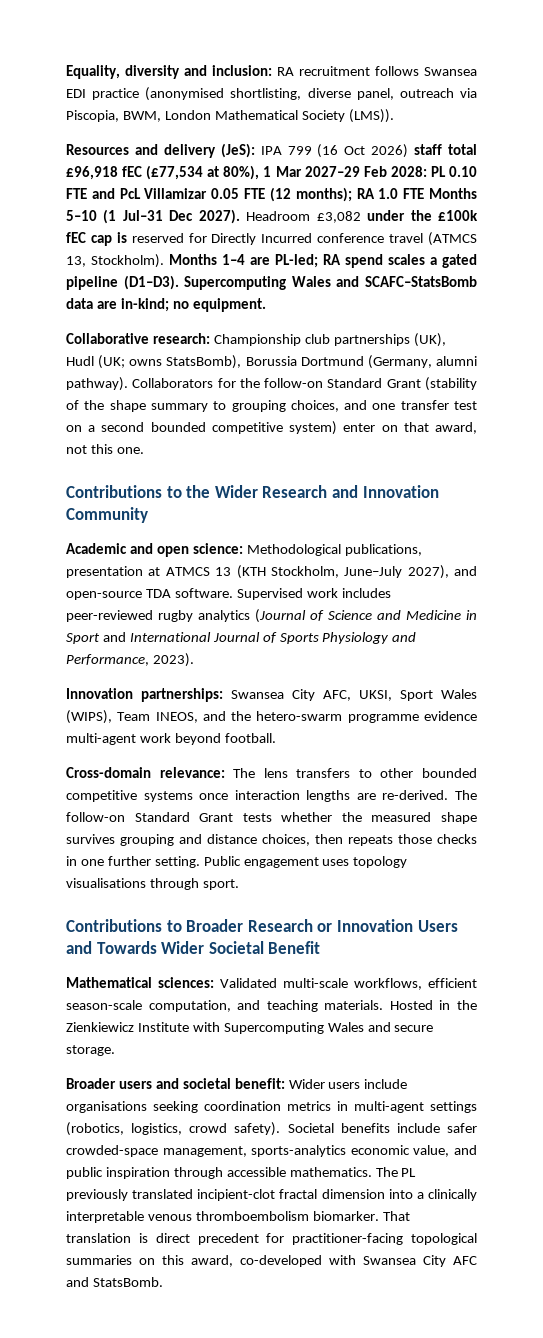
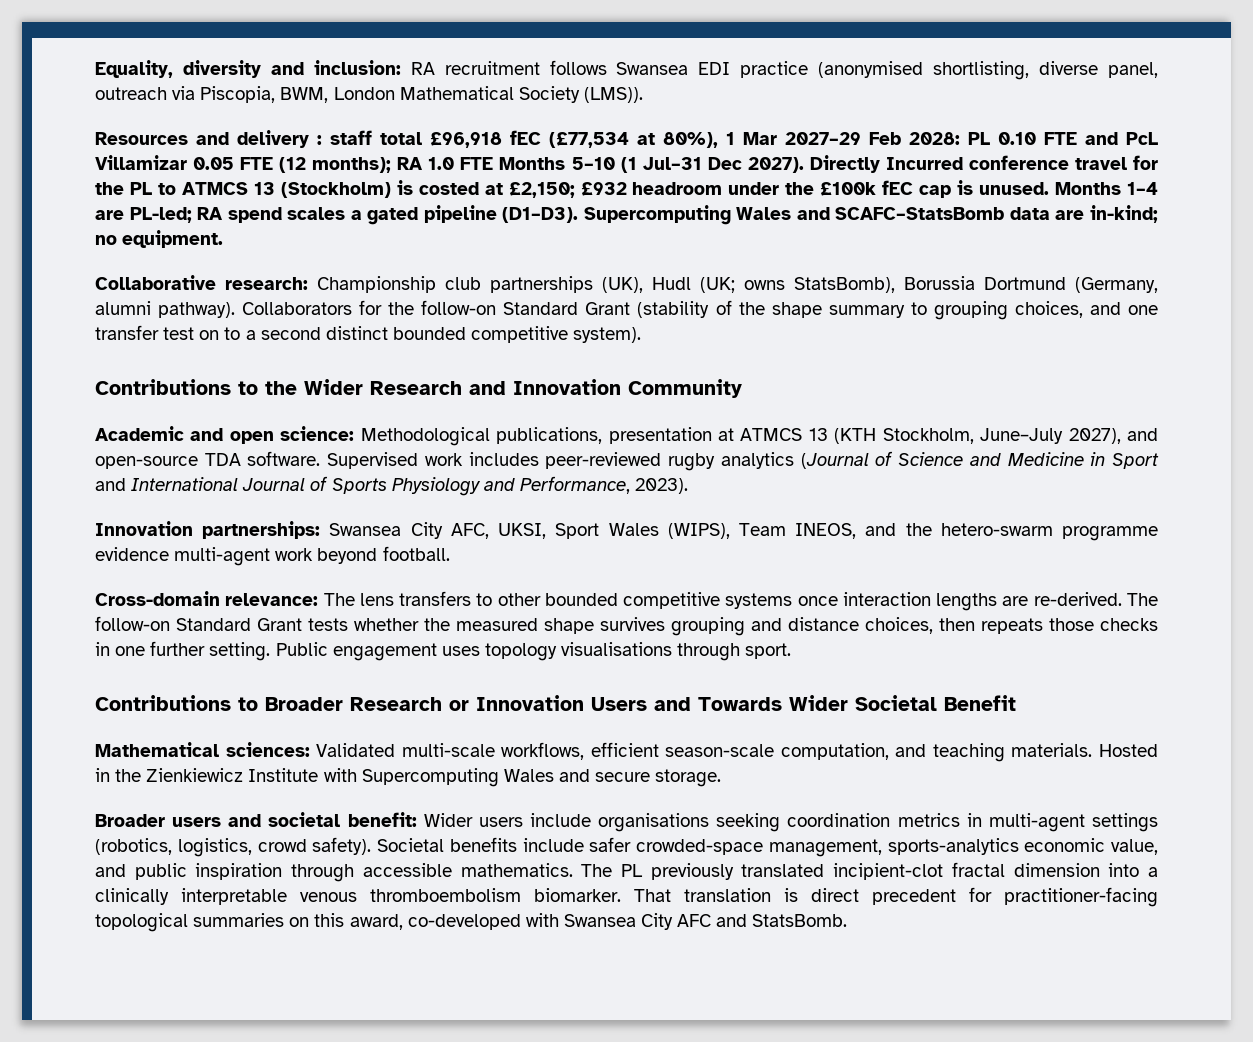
[220,143,409,158] (JeS): IPA 799 (16 Oct 2026) -> [317,135,322,145] :
[246,211,361,223] Headroom £3,082 -> [809,155,1158,173] [95,180,723,198] Directly Incurred conference travel for the PL to ATMCS 13 (Stockholm) is costed at £2,150; £932 headroom
[131,232,477,246] [66,254,164,268] reserved for Directly Incurred conference travel (ATMCS 13, Stockholm). -> [979,182,1050,195] unused.
(82, 428) none -> [224,327,241,340] to
[150,421,477,435] [66,444,144,454] bounded competitive system) enter on that award, not this one. -> [325,326,642,343] distinct bounded competitive system).

